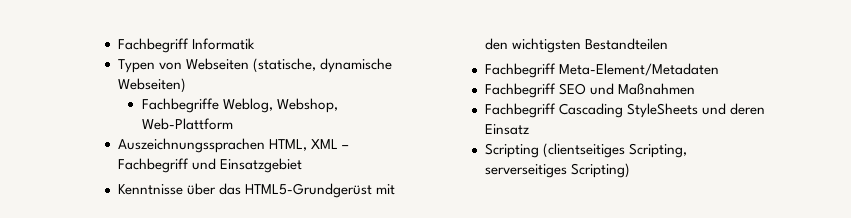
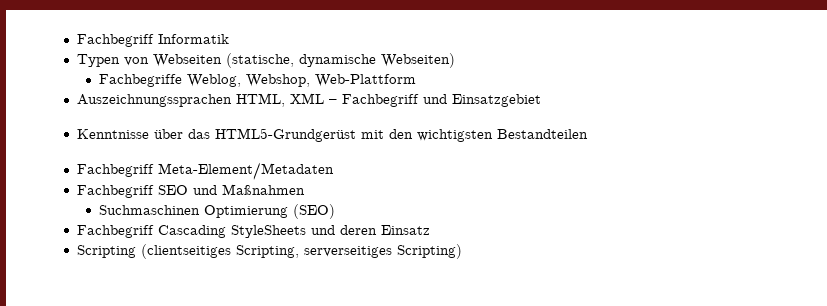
(696, 89) none -> [99,204,336,219] // Suchmaschinen Optimierung (SEO)

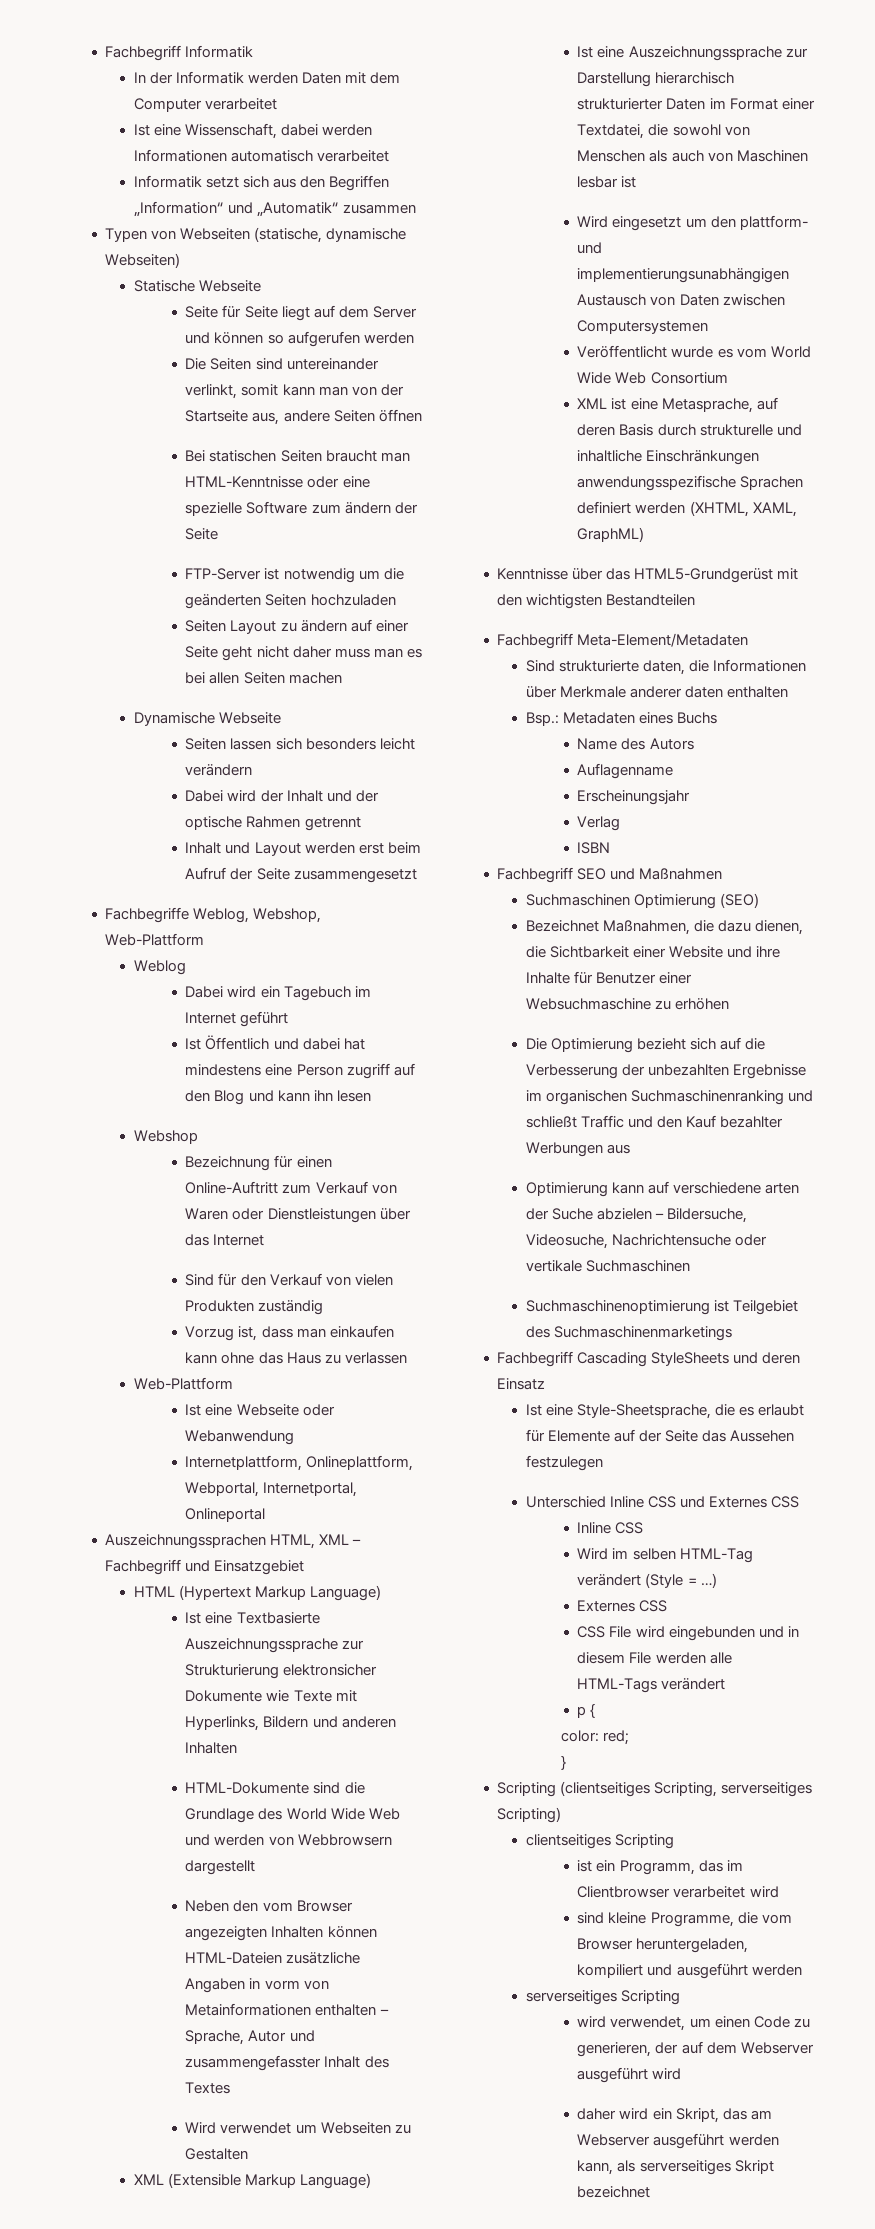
(230, 39) none -> [133,71,400,84] [133,98,277,112] [133,123,372,139] [133,149,389,162] [133,175,389,191] [133,201,416,217] // In der Informatik werden Daten mit dem Computer verarbeitet // Ist eine Wissenschaft, dabei werden Informationen automatisch verarbeitet // Informatik setzt sich aus den Begriffen „Information“ und „Automatik“ zusammen
[99,74,417,87] Fachbegriffe Weblog, Webshop, Web-Plattform -> [133,280,261,292] [185,305,417,321] [185,331,414,347] [185,358,379,370] [185,384,404,399] [185,409,422,425] [185,450,410,462] [185,476,370,488] [185,501,418,516] [185,528,219,540] [185,568,404,583] [185,594,396,609] [185,619,409,634] [185,646,422,661] [185,672,342,684] [133,712,281,726] [185,738,415,750] [185,764,253,776] [185,790,379,802] [185,816,361,831] [185,842,421,856] [185,867,417,883] [105,907,322,923] [105,933,205,946] [133,960,186,975] [185,986,371,1001] [185,1011,289,1027] [185,1035,365,1050] [185,1063,415,1079] [185,1090,371,1105] [133,1130,198,1144] [185,1155,332,1171] [185,1181,397,1194] [185,1208,411,1223] [185,1234,265,1246] [185,1273,393,1286] [185,1300,324,1315] [185,1325,394,1341] [185,1352,407,1364] [133,1377,233,1390] [185,1404,335,1416] [185,1430,295,1445] [185,1455,414,1471] [185,1482,358,1497] [185,1508,266,1522] Statische Webseite // Seite für Seite liegt auf dem Server und können so aufgerufen werden // Die Seiten sind untereinander verlinkt, somit kann man von der Startseite aus, andere Seiten öffnen // Bei statischen Seiten braucht man HTML-Kenntnisse oder eine spezielle Software zum ändern der Seite // FTP-Server ist notwendig um die geänderten Seiten hochzuladen // Seiten Layout zu ändern auf einer Seite geht nicht daher muss man es bei allen Seiten machen // Dynamische Webseite // Seiten lassen sich besonders leicht verändern // Dabei wird der Inhalt und der optische Rahmen getrennt // Inhalt und Layout werden erst beim Aufruf der Seite zusammengesetzt // Fachbegriffe Weblog, Webshop, Web-Plattform // Weblog // Dabei wird ein Tagebuch im Internet geführt // Ist Öffentlich und dabei hat mindestens eine Person zugriff auf den Blog und kann ihn lesen // Webshop // Bezeichnung für einen Online-Auftritt zum Verkauf von Waren oder Dienstleistungen über das Internet // Sind für den Verkauf von vielen Produkten zuständig // Vorzug ist, dass man einkaufen kann ohne das Haus zu verlassen // Web-Plattform // Ist eine Webseite oder Webanwendung // Internetplattform, Onlineplattform, Webportal, Internetportal, Onlineportal
(542, 100) none -> [133,1585,381,1601] [185,1612,320,1624] [185,1638,365,1653] [185,1664,378,1679] [185,1690,357,1702] [185,1716,396,1731] [185,1742,238,1754] [185,1782,365,1794] [185,1808,400,1823] [185,1834,392,1846] [185,1860,256,1875] [185,1900,353,1912] [185,1926,377,1941] [185,1952,361,1964] [185,1978,329,1993] [185,2003,389,2016] [185,2030,315,2045] [185,2055,389,2071] [185,2082,231,2094] [185,2122,411,2134] [185,2148,249,2160] [133,2173,371,2189] [577,46,808,61] [577,72,735,87] [577,98,815,110] [577,124,750,139] [577,150,808,162] [577,176,637,188] [577,215,808,231] [577,242,603,254] [577,268,790,283] [577,294,785,306] [577,320,709,334] [577,345,811,358] [577,372,728,384] [577,397,778,413] [577,424,802,436] [577,450,760,465] [577,475,804,491] [577,501,797,517] [577,527,645,542] // HTML (Hypertext Markup Language) // Ist eine Textbasierte Auszeichnungssprache zur Strukturierung elektronsicher Dokumente wie Texte mit Hyperlinks, Bildern und anderen Inhalten // HTML-Dokumente sind die Grundlage des World Wide Web und werden von Webbrowsern dargestellt // Neben den vom Browser angezeigten Inhalten können HTML-Dateien zusätzliche Angaben in vorm von Metainformationen enthalten – Sprache, Autor und zusammengefasster Inhalt des Textes // Wird verwendet um Webseiten zu Gestalten // XML (Extensible Markup Language) // Ist eine Auszeichnungssprache zur Darstellung hierarchisch strukturierter Daten im Format einer Textdatei, die sowohl von Menschen als auch von Maschinen lesbar ist // Wird eingesetzt um den plattform- und implementierungsunabhängigen Austausch von Daten zwischen Computersystemen // Veröffentlicht wurde es vom World Wide Web Consortium // XML ist eine Metasprache, auf deren Basis durch strukturelle und inhaltliche Einschränkungen anwendungsspezifische Sprachen definiert werden (XHTML, XAML, GraphML)
(335, 171) none -> [525,659,806,675] [525,686,788,698] [525,712,717,726] [577,738,694,750] [577,763,674,779] [577,790,691,805] [577,816,621,831] [577,842,611,854] // Sind strukturierte daten, die Informationen über Merkmale anderer daten enthalten // Bsp.: Metadaten eines Buchs // Name des Autors // Auflagenname // Erscheinungsjahr // Verlag // ISBN
(336, 211) none -> [525,920,803,935] [525,946,780,958] [525,971,692,984] [525,998,729,1010] [525,1037,765,1053] [525,1064,806,1079] [525,1090,813,1105] [525,1115,783,1128] [525,1142,630,1157] [525,1181,799,1197] [525,1208,747,1223] [525,1234,767,1249] [525,1260,690,1272] [525,1300,798,1315] [525,1326,732,1341] // Bezeichnet Maßnahmen, die dazu dienen, die Sichtbarkeit einer Website und ihre Inhalte für Benutzer einer Websuchmaschine zu erhöhen // Die Optimierung bezieht sich auf die Verbesserung der unbezahlten Ergebnisse im organischen Suchmaschinenranking und schließt Traffic und den Kauf bezahlter Werbungen aus // Optimierung kann auf verschiedene arten der Suche abzielen – Bildersuche, Videosuche, Nachrichtensuche oder vertikale Suchmaschinen // Suchmaschinenoptimierung ist Teilgebiet des Suchmaschinenmarketings
(431, 230) none -> [525,1404,804,1419] [525,1429,794,1442] [525,1455,603,1471] [525,1496,799,1508] [577,1522,644,1534] [577,1548,753,1563] [577,1573,717,1588] [577,1600,668,1612] [577,1626,799,1641] [577,1652,732,1664] [577,1678,726,1693] [577,1703,596,1718] [560,1730,629,1745] [560,1755,566,1770] // Ist eine Style-Sheetsprache, die es erlaubt für Elemente auf der Seite das Aussehen festzulegen // Unterschied Inline CSS und Externes CSS // Inline CSS // Wird im selben HTML-Tag verändert (Style = …) // Externes CSS // CSS File wird eingebunden und in diesem File werden alle HTML-Tags verändert // p { // color: red; // }
(463, 251) none -> [525,1834,674,1849] [577,1860,743,1875] [577,1886,779,1898] [577,1912,792,1927] [577,1938,749,1953] [577,1963,802,1979] [525,1990,680,2005] [577,2016,810,2031] [577,2041,814,2057] [577,2067,682,2083] [577,2108,772,2123] [577,2133,779,2149] [577,2160,774,2175] [577,2186,651,2198] // clientseitiges Scripting // ist ein Programm, das im Clientbrowser verarbeitet wird // sind kleine Programme, die vom Browser heruntergeladen, kompiliert und ausgeführt werden // serverseitiges Scripting // wird verwendet, um einen Code zu generieren, der auf dem Webserver ausgeführt wird // daher wird ein Skript, das am Webserver ausgeführt werden kann, als serverseitiges Skript bezeichnet

